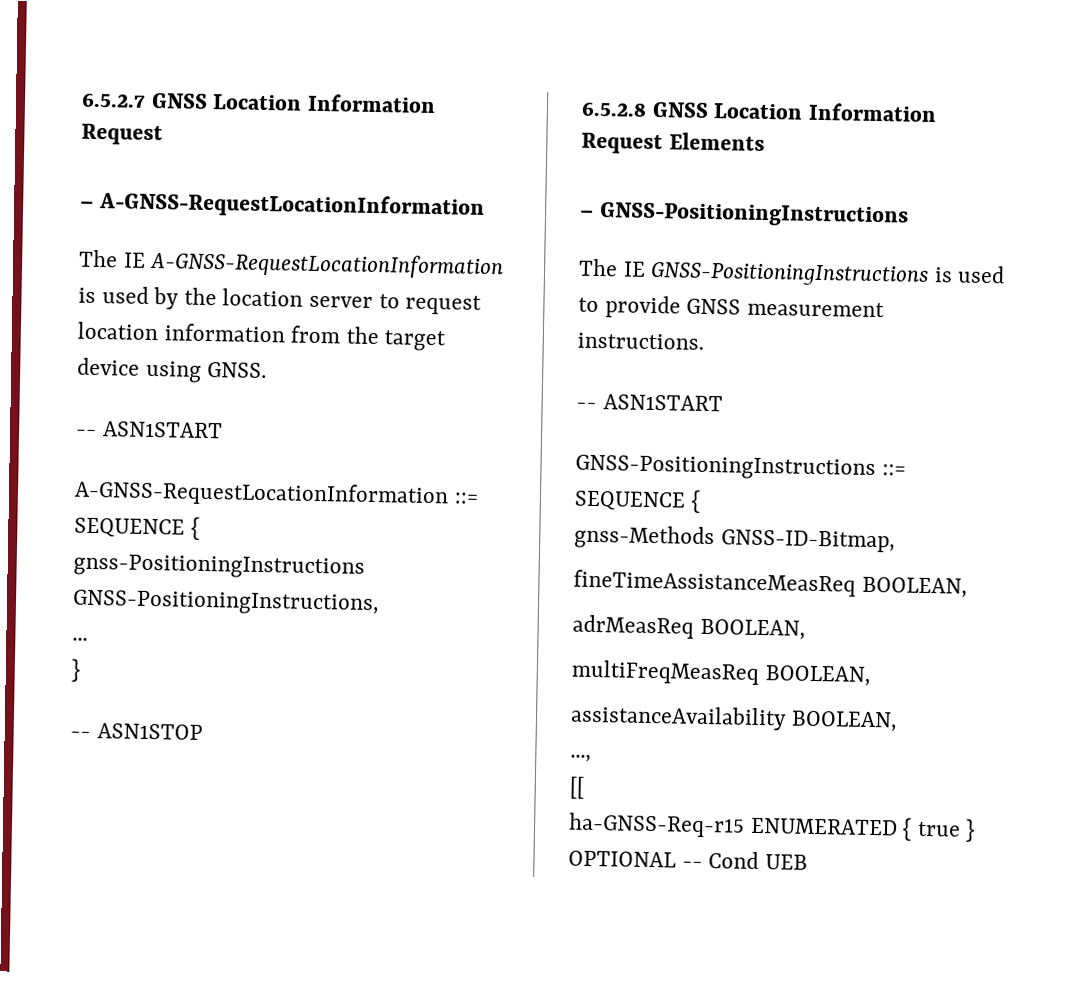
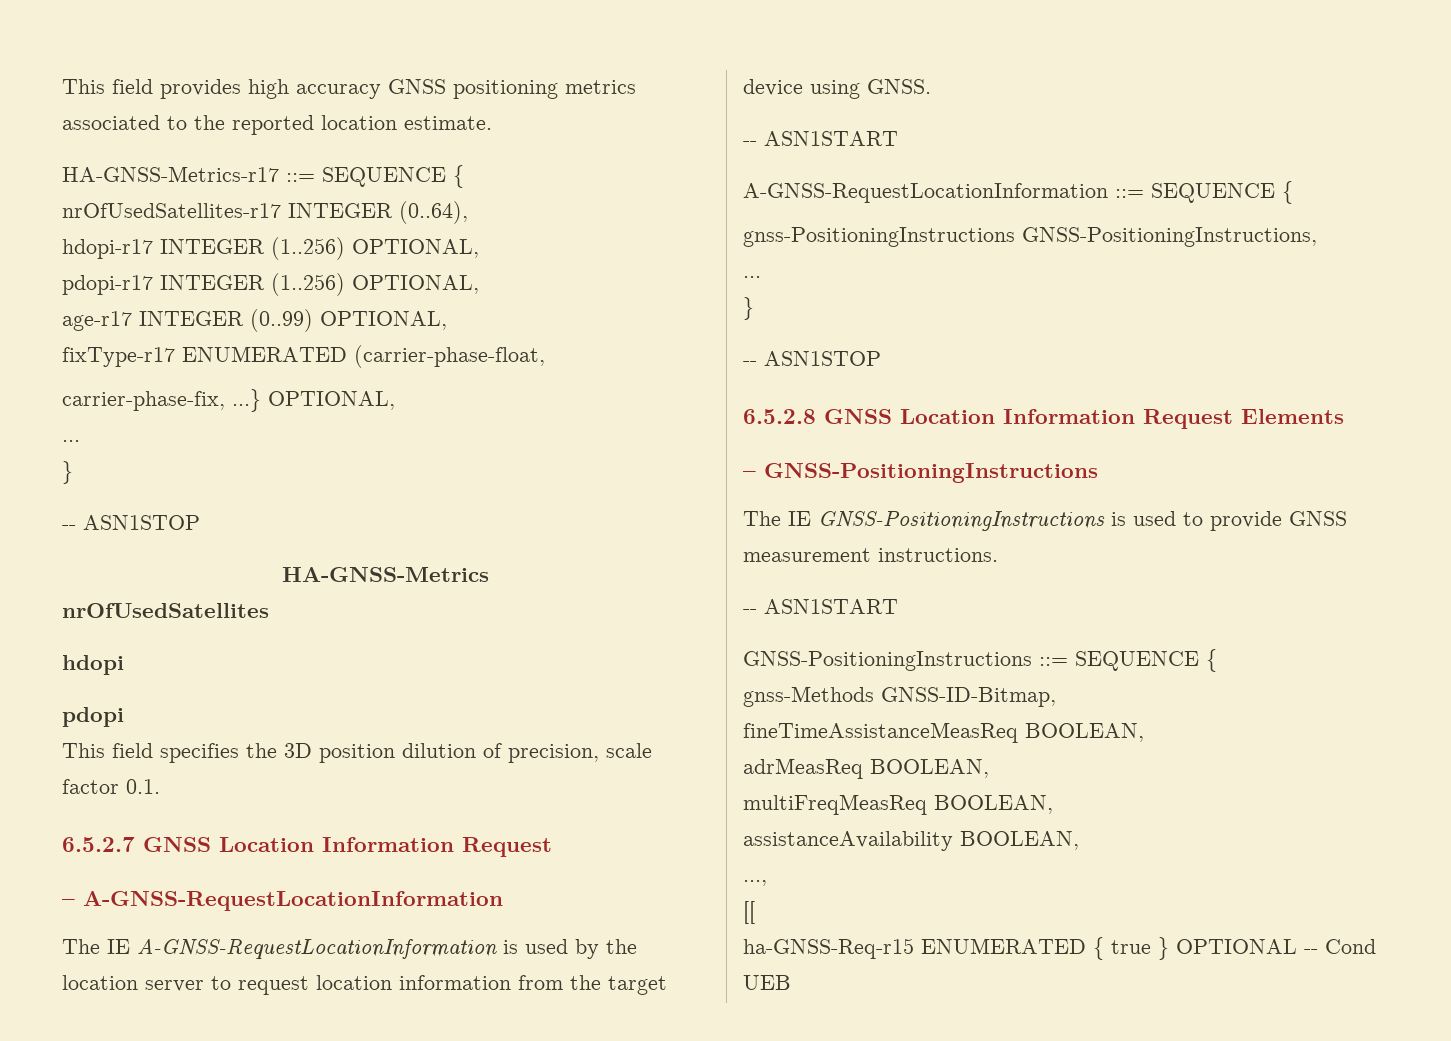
(81, 100) none -> [62,79,636,99] [62,115,492,135] [62,165,464,188] [62,201,468,224] [62,237,479,260] [62,273,479,296] [62,309,447,332] [62,345,545,368] [62,389,395,412] [62,440,80,442] [62,461,73,484] [62,515,200,530] [281,567,489,582] [62,603,269,618] [62,655,124,675] [62,707,124,727] [62,743,652,763] [62,779,160,794] This field provides high accuracy GNSS positioning metrics associated to the reported location estimate. // HA-GNSS-Metrics-r17 ::= SEQUENCE { // nrOfUsedSatellites-r17 INTEGER (0..64), // hdopi-r17 INTEGER (1..256) OPTIONAL, // pdopi-r17 INTEGER (1..256) OPTIONAL, // age-r17 INTEGER (0..99) OPTIONAL, // fixType-r17 ENUMERATED (carrier-phase-float, // carrier-phase-fix, ...} OPTIONAL, // ... // } // -- ASN1STOP // HA-GNSS-Metrics // nrOfUsedSatellites // hdopi // pdopi // This field specifies the 3D position dilution of precision, scale factor 0.1. //

